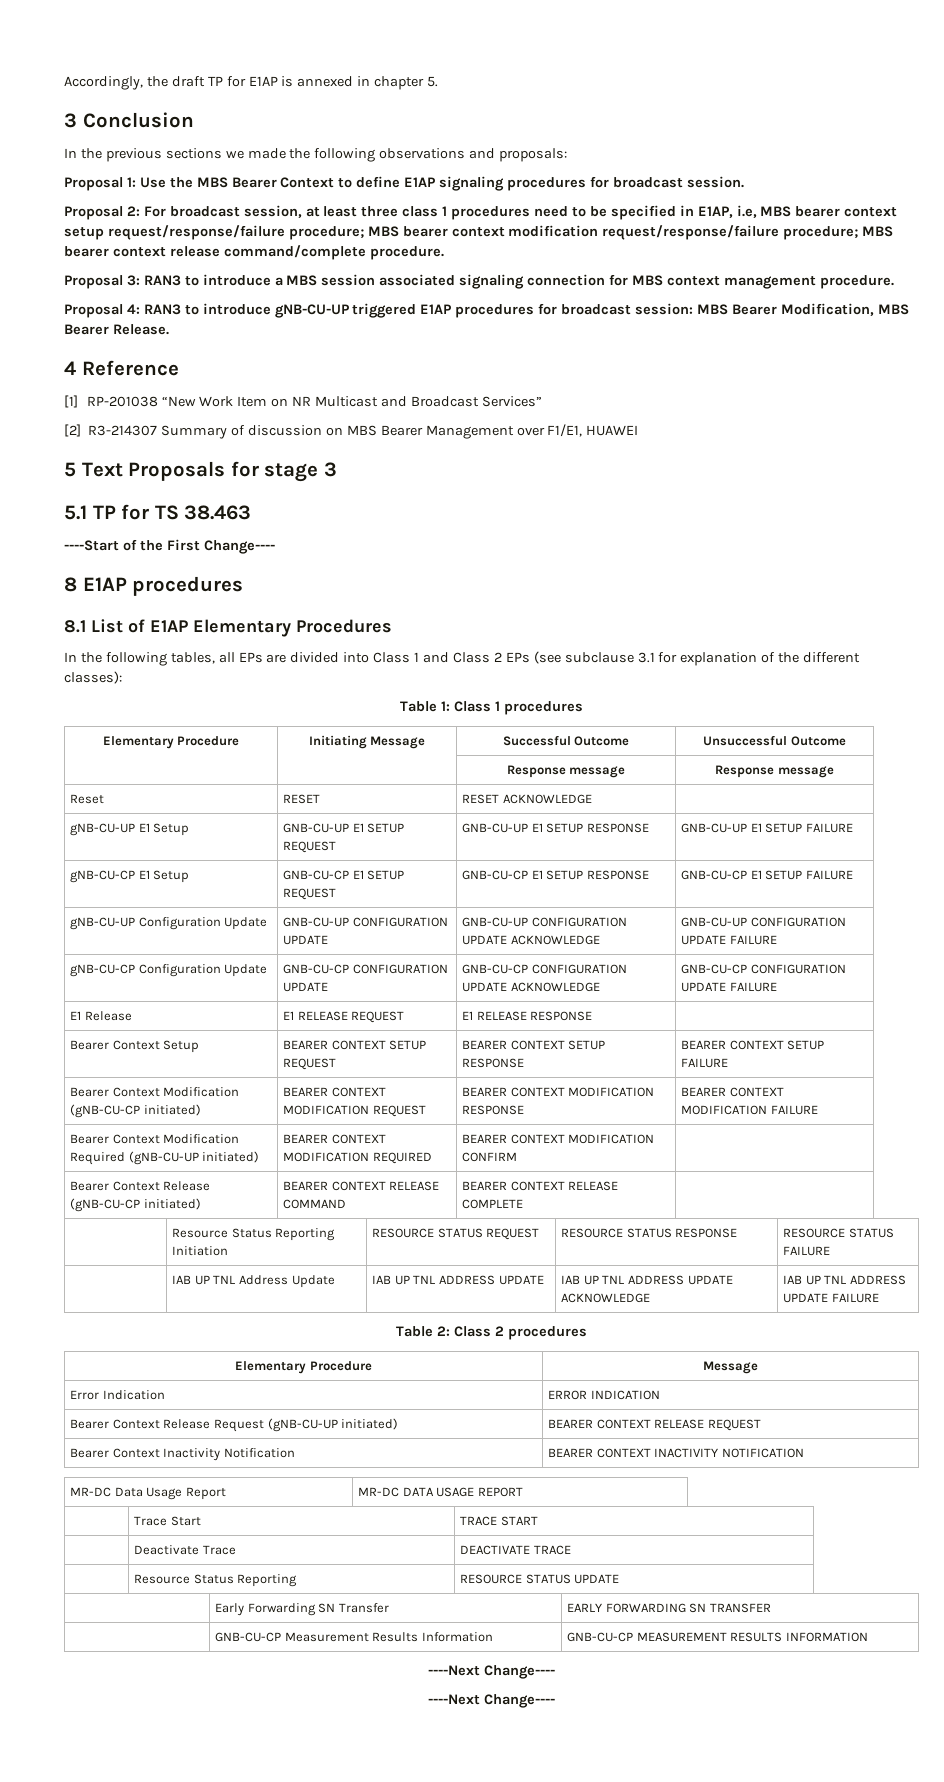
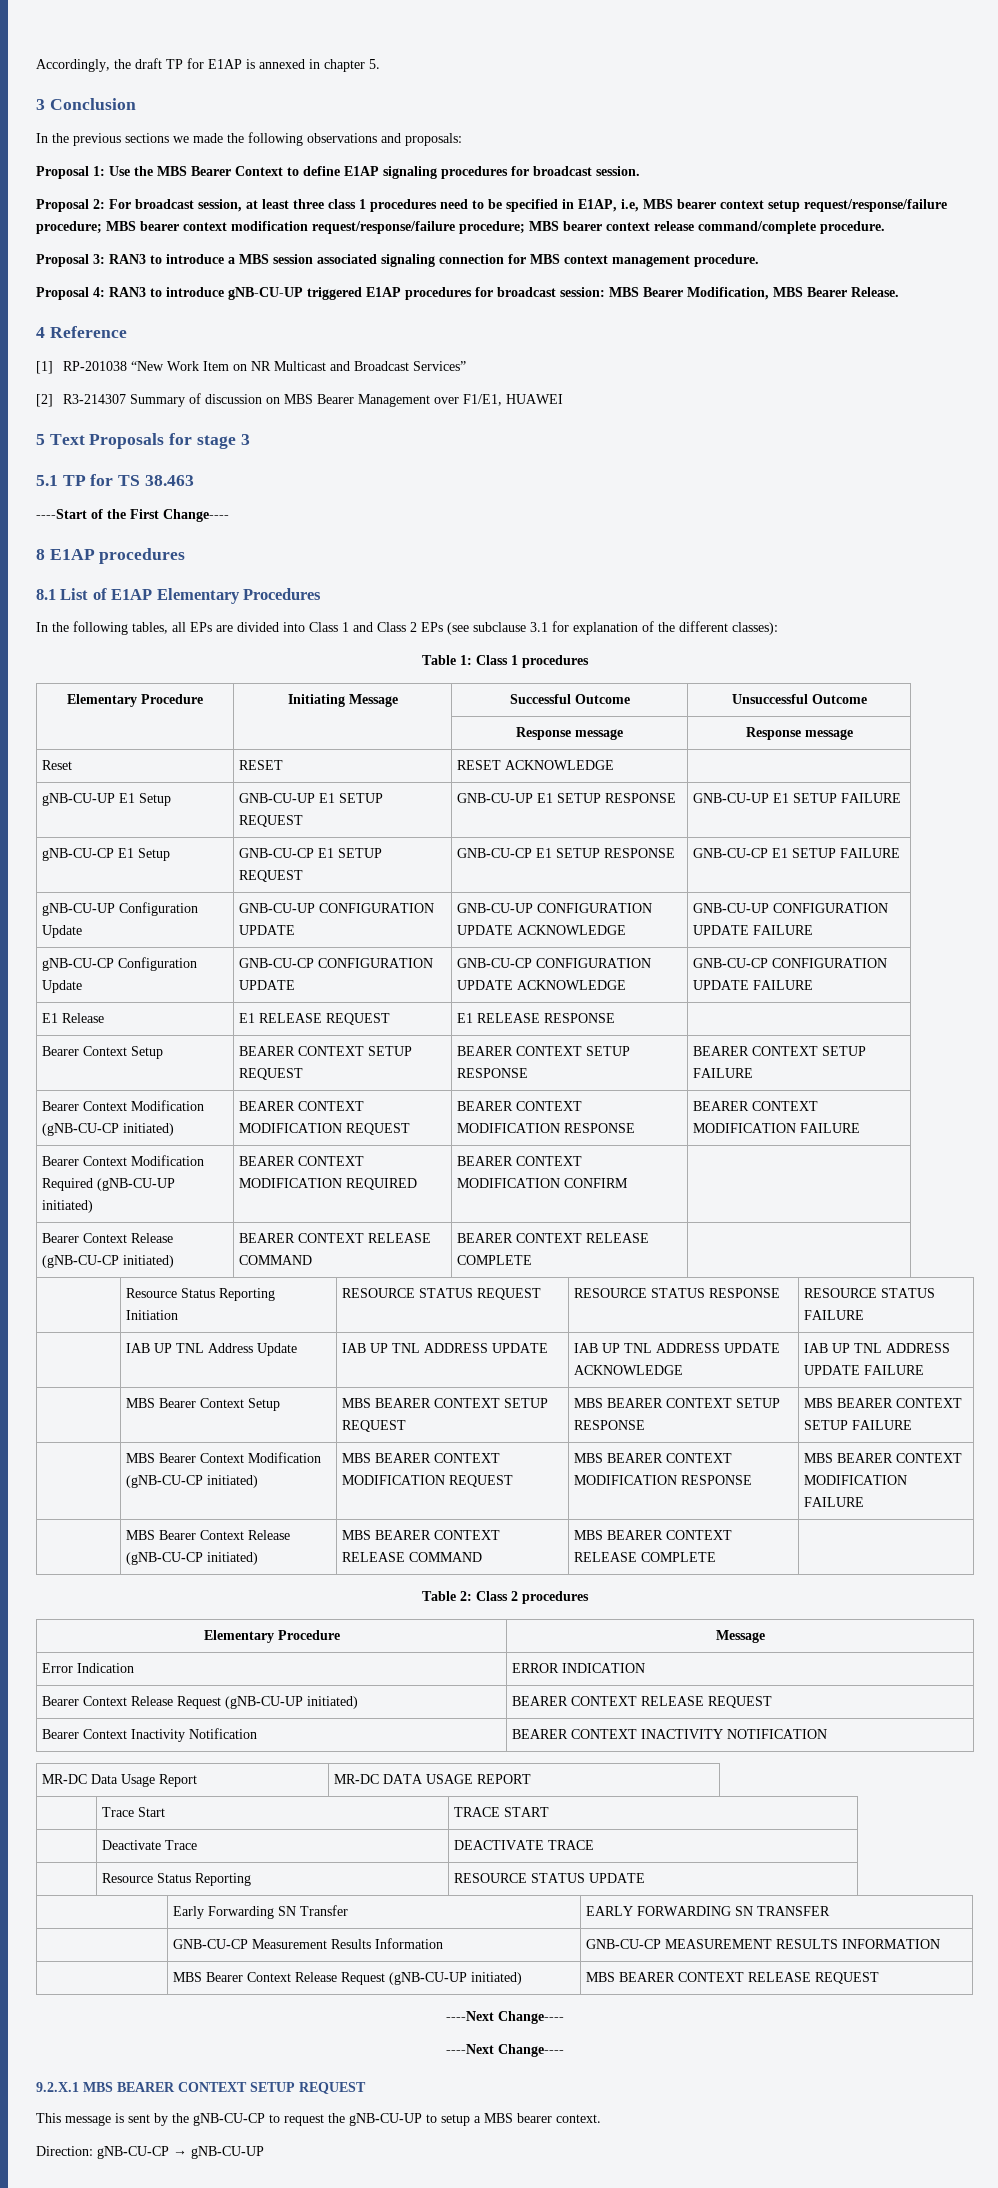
(879, 1298) none -> [126,1398,281,1411] [342,1398,549,1408] [342,1420,407,1432] [574,1398,781,1408] [574,1420,646,1430] [804,1398,963,1408] [804,1420,913,1430] [126,1452,322,1463] [126,1475,259,1488] [342,1453,501,1463] [342,1475,514,1487] [574,1453,733,1463] [574,1475,753,1485] [804,1453,963,1463] [804,1475,908,1485] [804,1497,865,1507] [126,1530,291,1540] [126,1552,259,1565] [342,1530,501,1540] [342,1552,483,1562] [574,1530,733,1540] [574,1552,717,1562] // | MBS Bearer Context Setup | MBS BEARER CONTEXT SETUP REQUEST | MBS BEARER CONTEXT SETUP RESPONSE | MBS BEARER CONTEXT SETUP FAILURE // | MBS Bearer Context Modification (gNB-CU-CP initiated) | MBS BEARER CONTEXT MODIFICATION REQUEST | MBS BEARER CONTEXT MODIFICATION RESPONSE | MBS BEARER CONTEXT MODIFICATION FAILURE // | MBS Bearer Context Release (gNB-CU-CP initiated) | MBS BEARER CONTEXT RELEASE COMMAND | MBS BEARER CONTEXT RELEASE COMPLETE |
[428,1665,555,1679] [428,1694,555,1708] // ----Next Change---- // ----Next Change---- -> [173,1972,523,1985] [586,1972,880,1984] [446,2011,564,2024] [446,2044,564,2057] [36,2082,366,2094] [36,2113,601,2126] [36,2146,264,2159] // | MBS Bearer Context Release Request (gNB-CU-UP initiated) | MBS BEARER CONTEXT RELEASE REQUEST // ----Next Change---- // ----Next Change---- // 9.2.X.1 MBS BEARER CONTEXT SETUP REQUEST // This message is sent by the gNB-CU-CP to request the gNB-CU-UP to setup a MBS bearer context. // Direction: gNB-CU-CP → gNB-CU-UP

